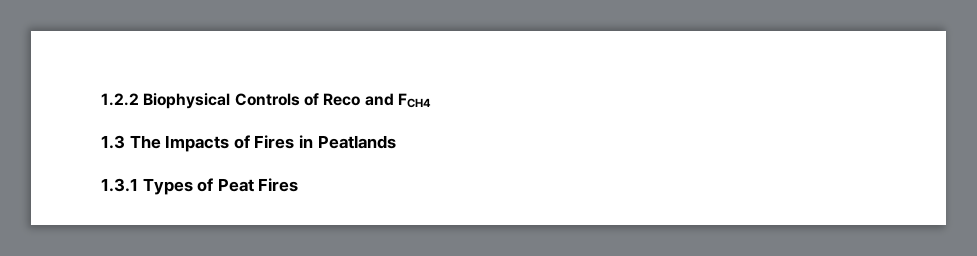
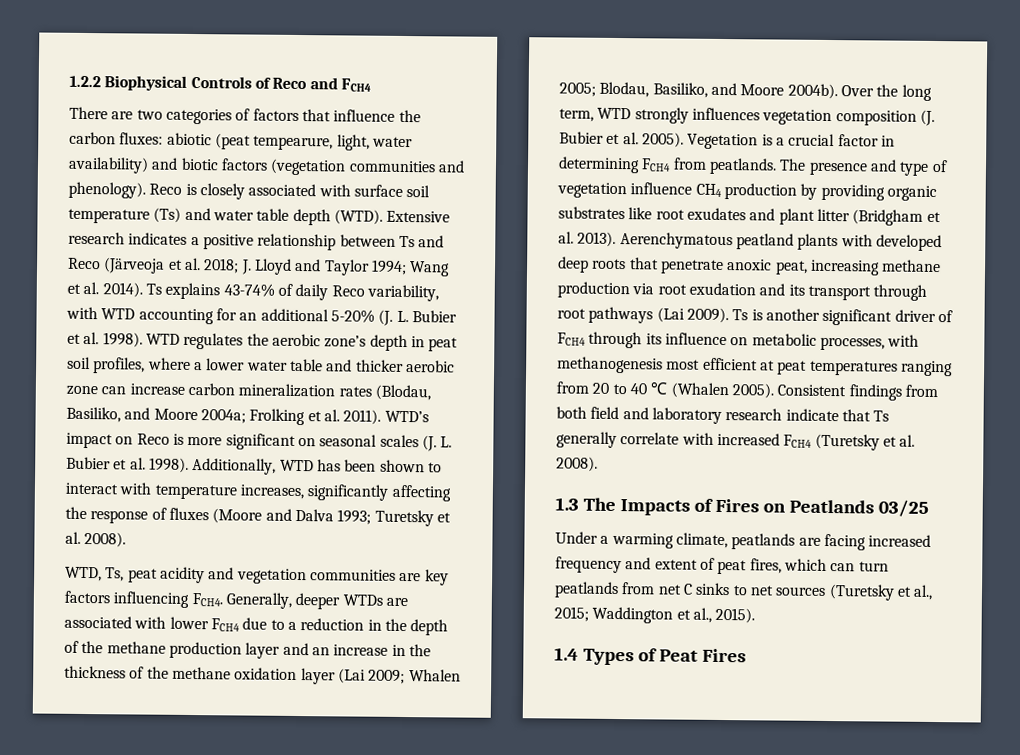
(431, 100) none -> [69,106,421,125] [69,131,413,151] [68,156,465,176] [68,181,431,200] [68,207,451,226] [68,231,445,251] [68,257,451,277] [67,281,439,302] [66,306,457,326] [67,331,459,352] [67,356,455,374] [66,382,431,401] [66,406,429,426] [66,432,453,452] [66,456,442,475] [65,482,451,502] [65,506,451,527] [65,531,127,548] [65,566,449,586] [64,590,408,610] [64,615,449,636] [64,640,431,659] [64,665,461,685] [559,81,932,101] [559,107,935,126] [559,131,895,150] [558,156,948,176] [557,182,937,202] [558,206,941,226] [558,231,942,252] [557,256,942,276] [557,281,928,301] [557,306,953,326] [557,331,920,351] [557,356,953,377] [556,381,938,401] [556,406,890,424] [556,431,916,451] [556,456,598,472] // There are two categories of factors that influence the carbon fluxes: abiotic (peat tempearure, light, water availability) and biotic factors (vegetation communities and phenology). Reco is closely associated with surface soil temperature (Ts) and water table depth (WTD). Extensive research indicates a positive relationship between Ts and Reco (Järveoja et al. 2018; J. Lloyd and Taylor 1994; Wang et al. 2014). Ts explains 43-74% of daily Reco variability, with WTD accounting for an additional 5-20% (J. L. Bubier et al. 1998). WTD regulates the aerobic zone’s depth in peat soil profiles, where a lower water table and thicker aerobic zone can increase carbon mineralization rates (Blodau, Basiliko, and Moore 2004a; Frolking et al. 2011). WTD’s impact on Reco is more significant on seasonal scales (J. L. Bubier et al. 1998). Additionally, WTD has been shown to interact with temperature increases, significantly affecting the response of fluxes (Moore and Dalva 1993; Turetsky et al. 2008). // WTD, Ts, peat acidity and vegetation communities are key factors influencing FCH4. Generally, deeper WTDs are associated with lower FCH4 due to a reduction in the depth of the methane production layer and an increase in the thickness of the methane oxidation layer (Lai 2009; Whalen 2005; Blodau, Basiliko, and Moore 2004b). Over the long term, WTD strongly influences vegetation composition (J. Bubier et al. 2005). Vegetation is a crucial factor in determining FCH4 from peatlands. The presence and type of vegetation influence CH4 production by providing organic substrates like root exudates and plant litter (Bridgham et al. 2013). Aerenchymatous peatland plants with developed deep roots that penetrate anoxic peat, increasing methane production via root exudation and its transport through root pathways (Lai 2009). Ts is another significant driver of FCH4 through its influence on metabolic processes, with methanogenesis most efficient at peat temperatures ranging from 20 to 40 ℃ (Whalen 2005). Consistent findings from both field and laboratory research indicate that Ts generally correlate with increased FCH4 (Turetsky et al. 2008).
[298,135,313,148] in -> [762,503,786,513] on
[101,178,138,192] // 1.3.1 -> [877,499,929,517] [555,531,932,551] [555,556,889,575] [554,581,934,601] [554,606,756,624] [554,647,579,661] 03/25 // Under a warming climate, peatlands are facing increased frequency and extent of peat fires, which can turn peatlands from net C sinks to net sources (Turetsky et al., 2015; Waddington et al., 2015). // 1.4

